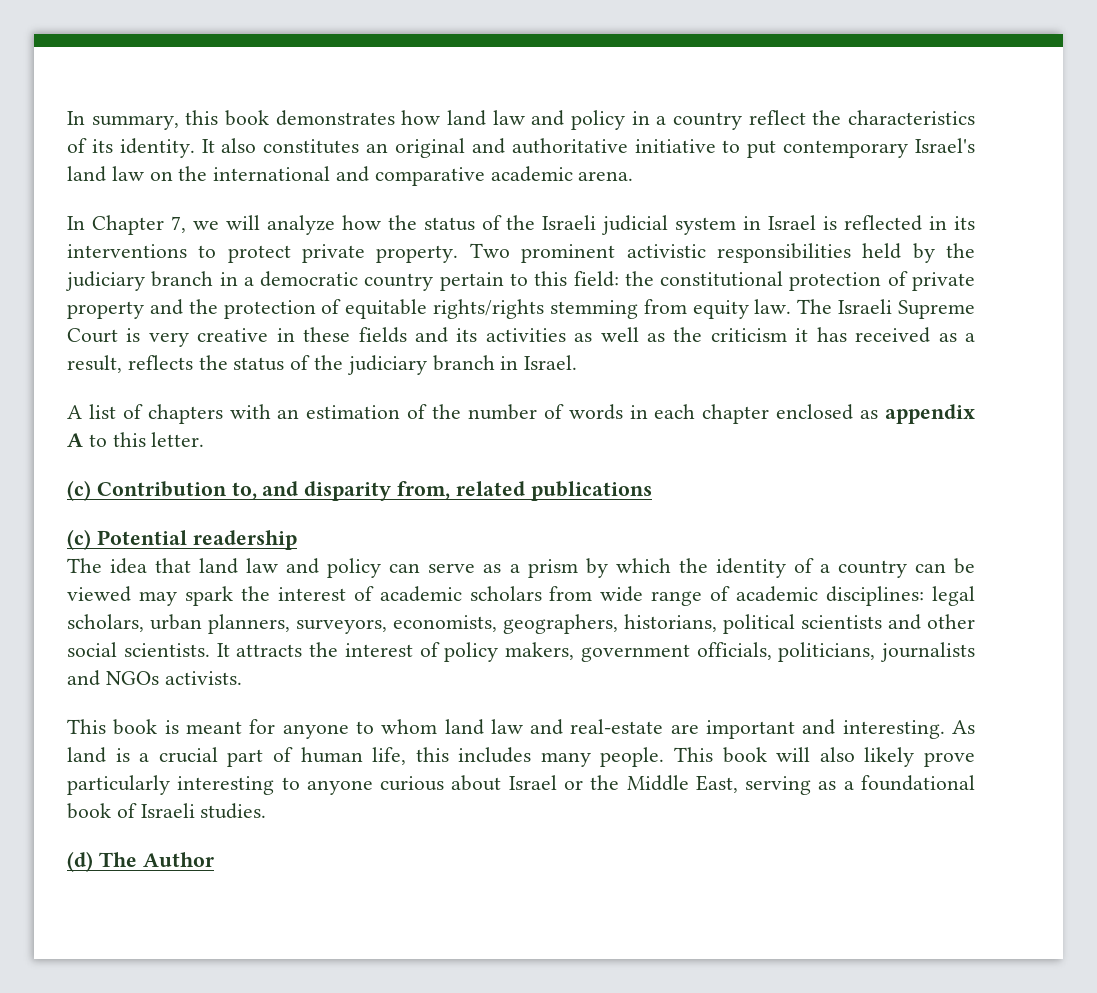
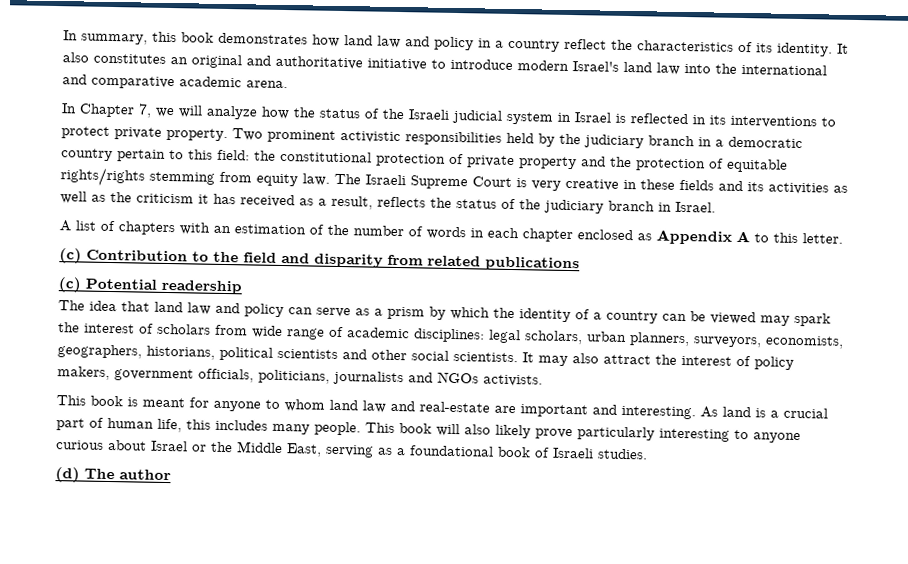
[747,140,909,158] put contemporary -> [450,58,569,71] introduce modern
[149,171,173,181] on -> [684,63,711,74] into
[884,404,975,424] appendix -> [656,229,732,245] Appendix
[231,482,257,500] to, -> [192,251,277,263] to the field
[397,481,451,500] from, -> [387,254,424,266] from
[379,586,462,602] academic -> (154, 328) none
[236,644,303,657] attracts -> [538,353,651,366] may also attract
[142,852,214,867] Author -> [119,469,171,481] author

